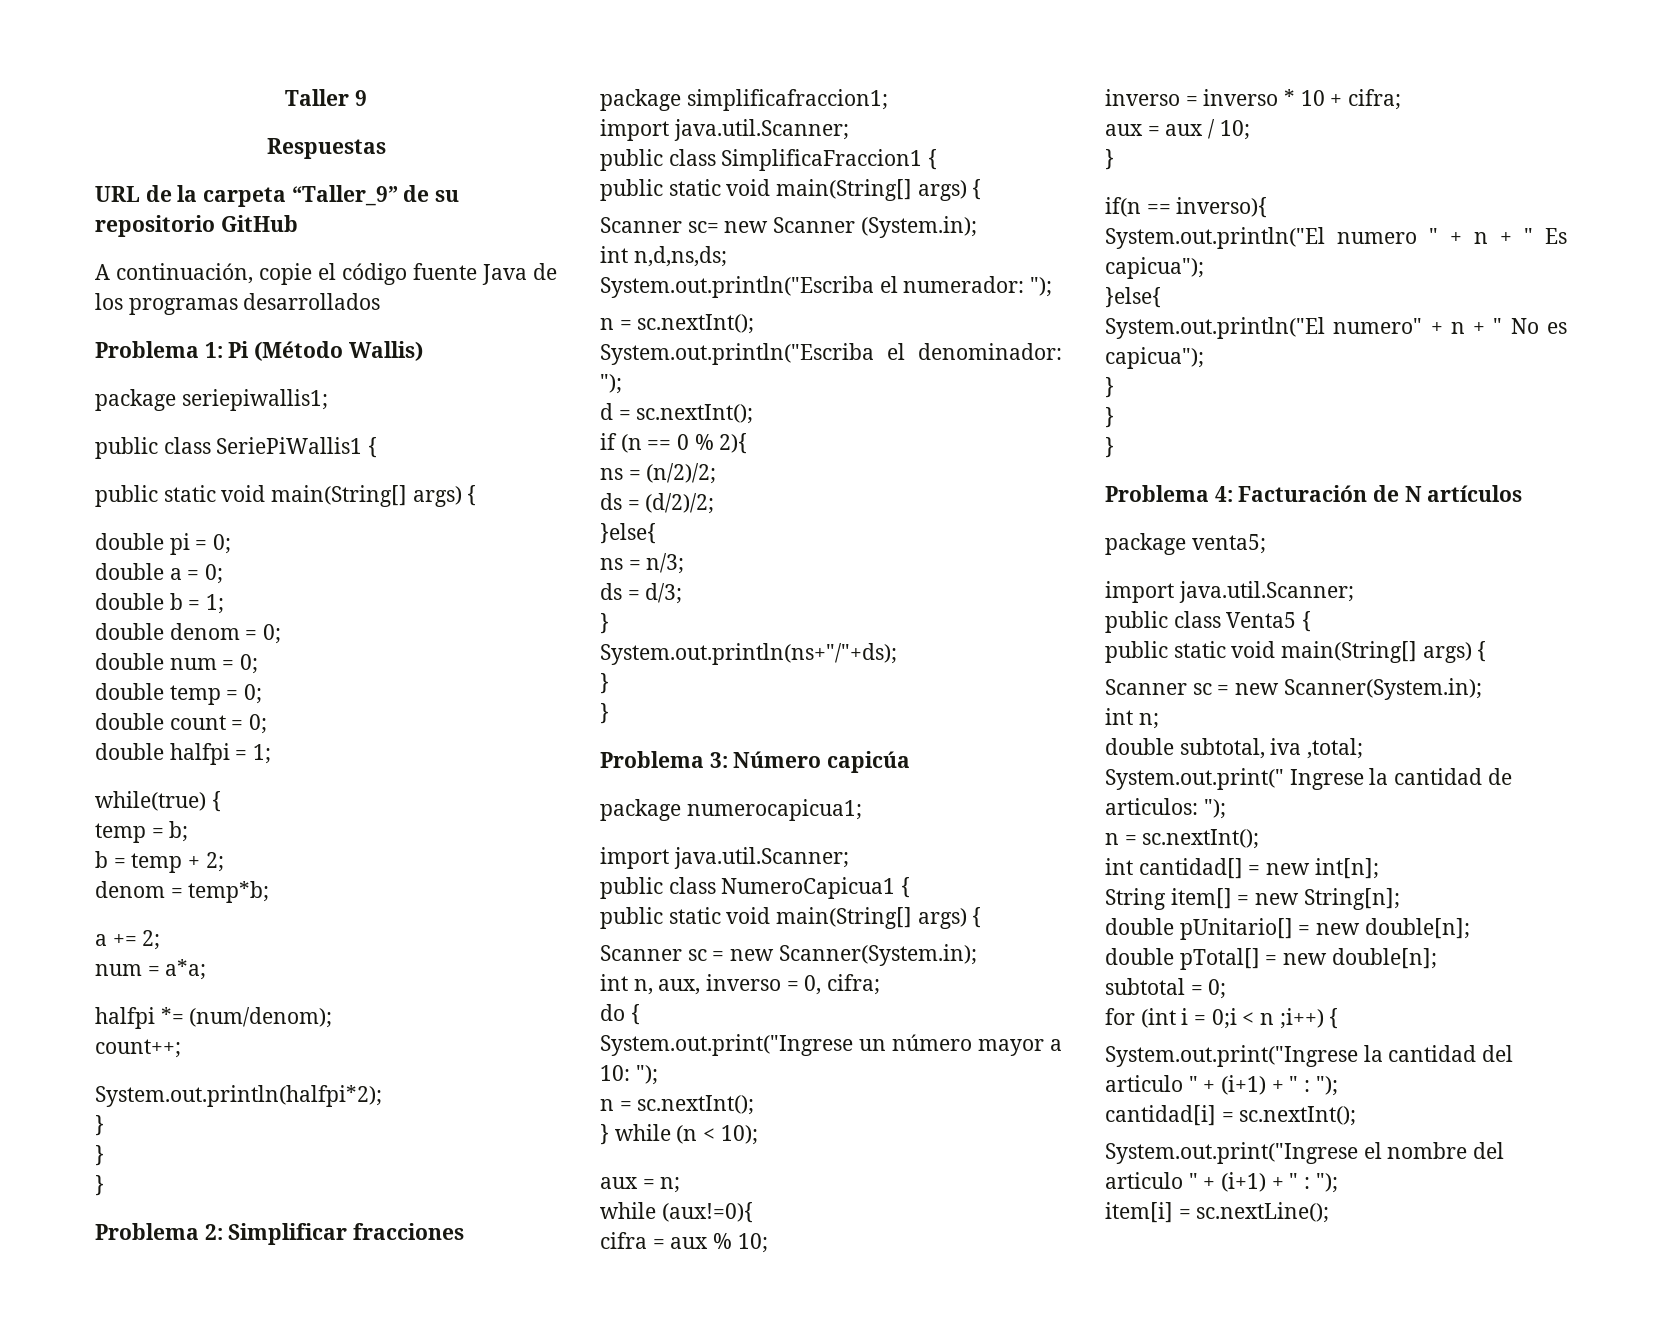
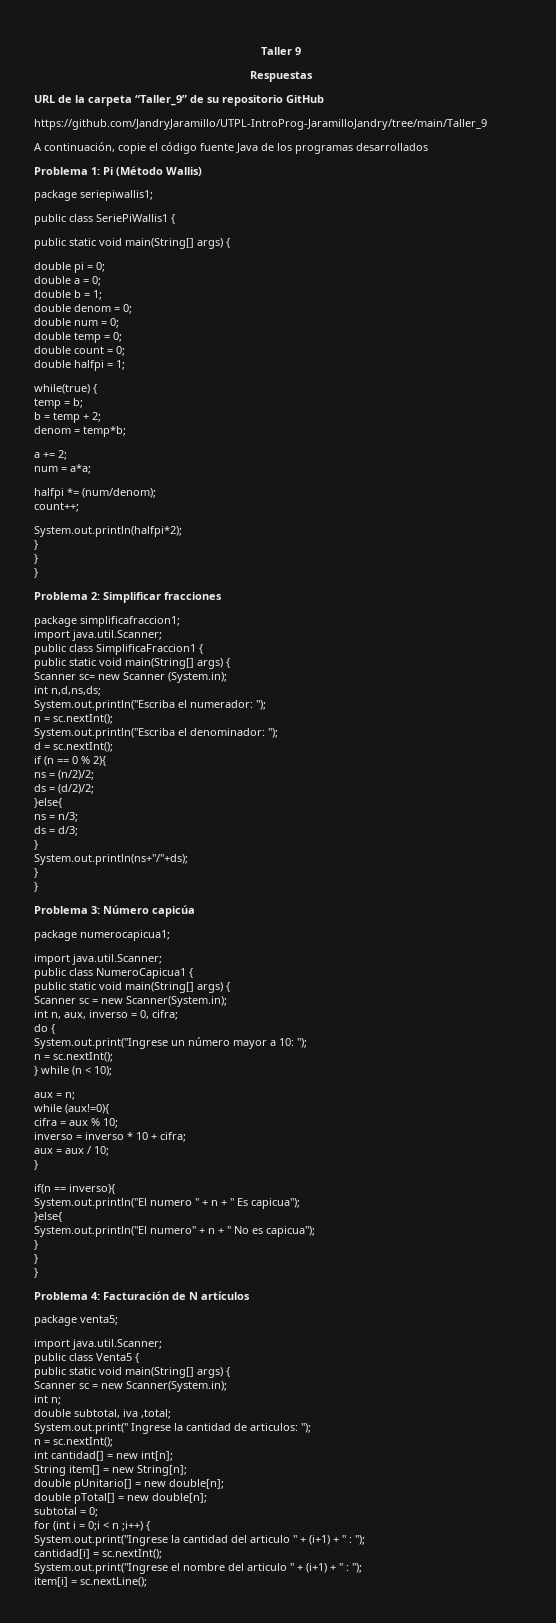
(298, 223) none -> [34,119,487,130] // https://github.com/JandryJaramillo/UTPL-IntroProg-JaramilloJandry/tree/main/Taller_9

